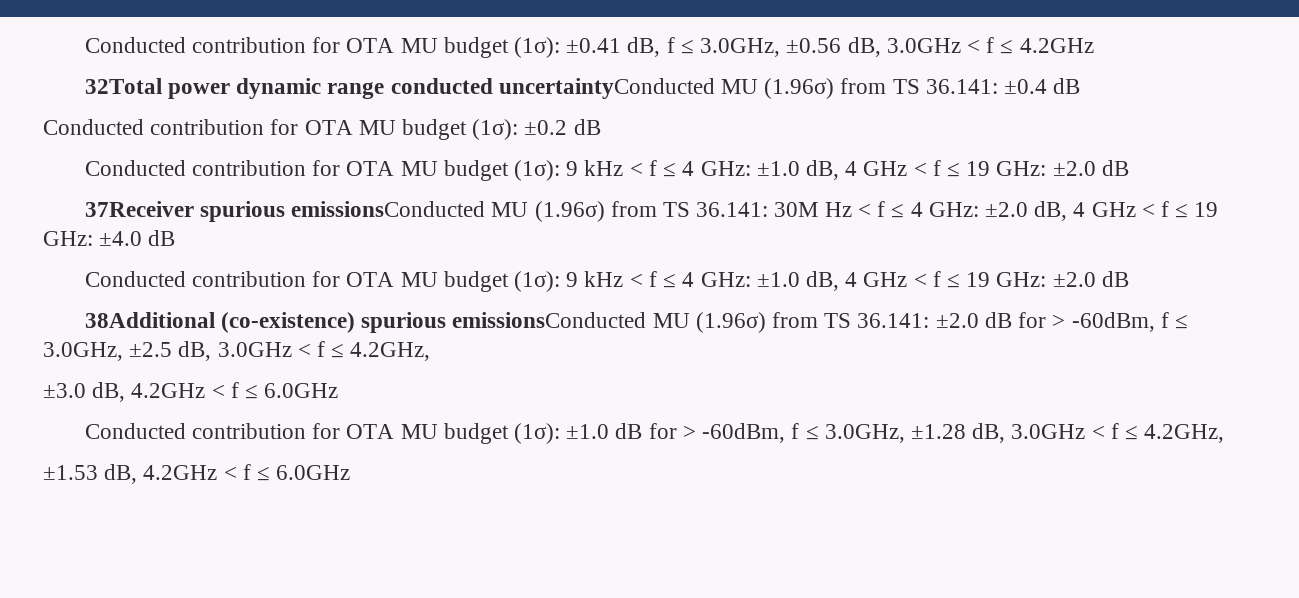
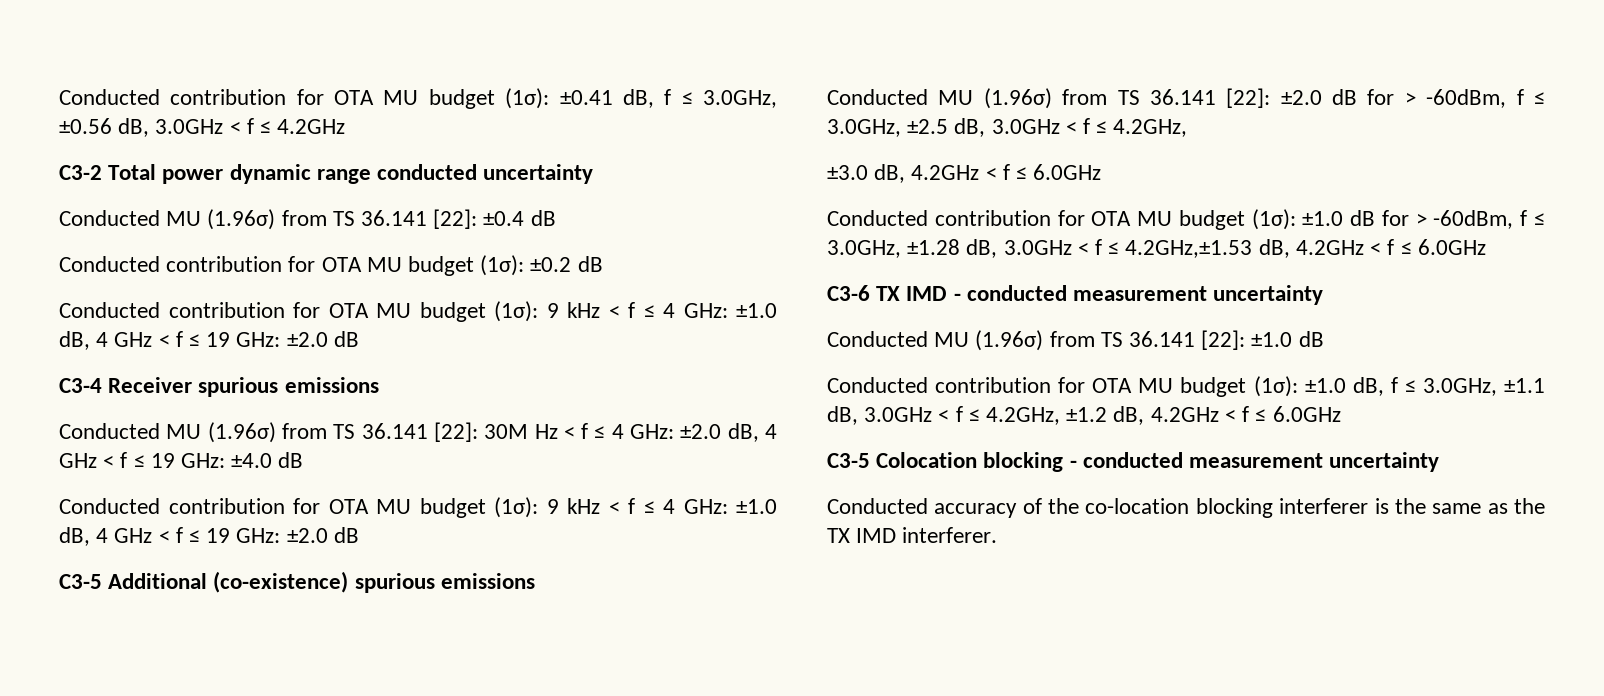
[84,78,162,94] 32Total -> [59,164,157,180] C3-2 Total
[498,78,998,99] uncertaintyConducted MU (1.96σ) from TS 36.141: -> [483,164,594,184] [59,209,478,230] uncertainty // Conducted MU (1.96σ) from TS 36.141 [22]:
[84,201,769,222] 37Receiver spurious emissionsConducted MU (1.96σ) from TS 36.141: -> [59,377,379,397] [59,422,478,443] C3-4 Receiver spurious emissions // Conducted MU (1.96σ) from TS 36.141 [22]:
[84,312,930,333] 38Additional (co-existence) spurious emissionsConducted MU (1.96σ) from TS 36.141: -> [59,571,535,593] [827,88,1271,109] C3-5 Additional (co-existence) spurious emissions // Conducted MU (1.96σ) from TS 36.141 [22]:
[1144,424,1225,443] [43,464,351,484] 4.2GHz, // ±1.53 dB, 4.2GHz < f ≤ 6.0GHz -> [1125,239,1486,258] [827,285,1324,305] [827,330,1324,351] [827,376,1545,397] [827,406,1341,425] [827,452,1440,472] [827,498,1545,518] [827,527,998,543] 4.2GHz,±1.53 dB, 4.2GHz < f ≤ 6.0GHz // C3-6 TX IMD - conducted measurement uncertainty // Conducted MU (1.96σ) from TS 36.141 [22]: ±1.0 dB // Conducted contribution for OTA MU budget (1σ): ±1.0 dB, f ≤ 3.0GHz, ±1.1 dB, 3.0GHz < f ≤ 4.2GHz, ±1.2 dB, 4.2GHz < f ≤ 6.0GHz // C3-5 Colocation blocking - conducted measurement uncertainty // Conducted accuracy of the co-location blocking interferer is the same as the TX IMD interferer.

